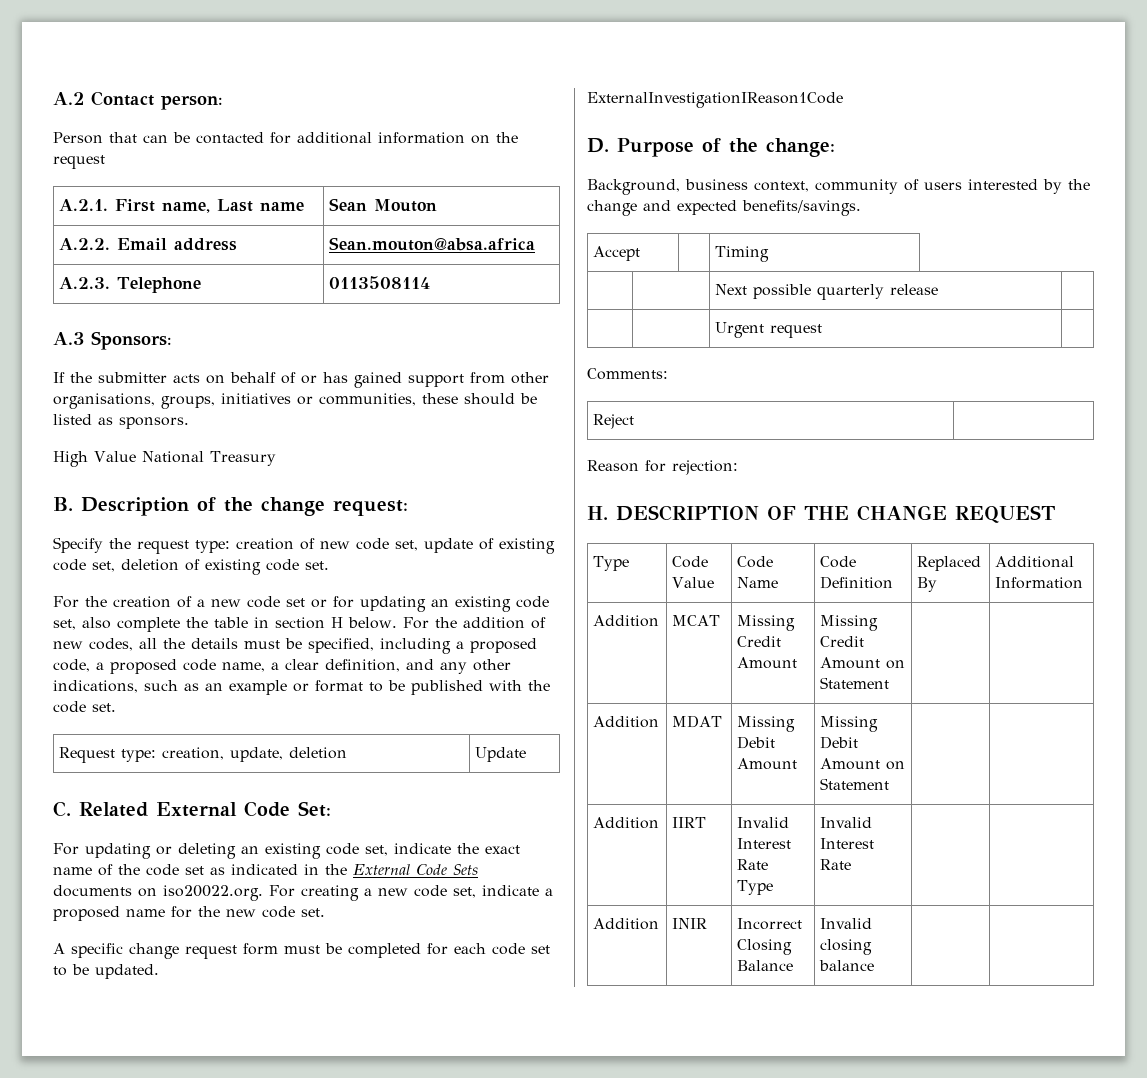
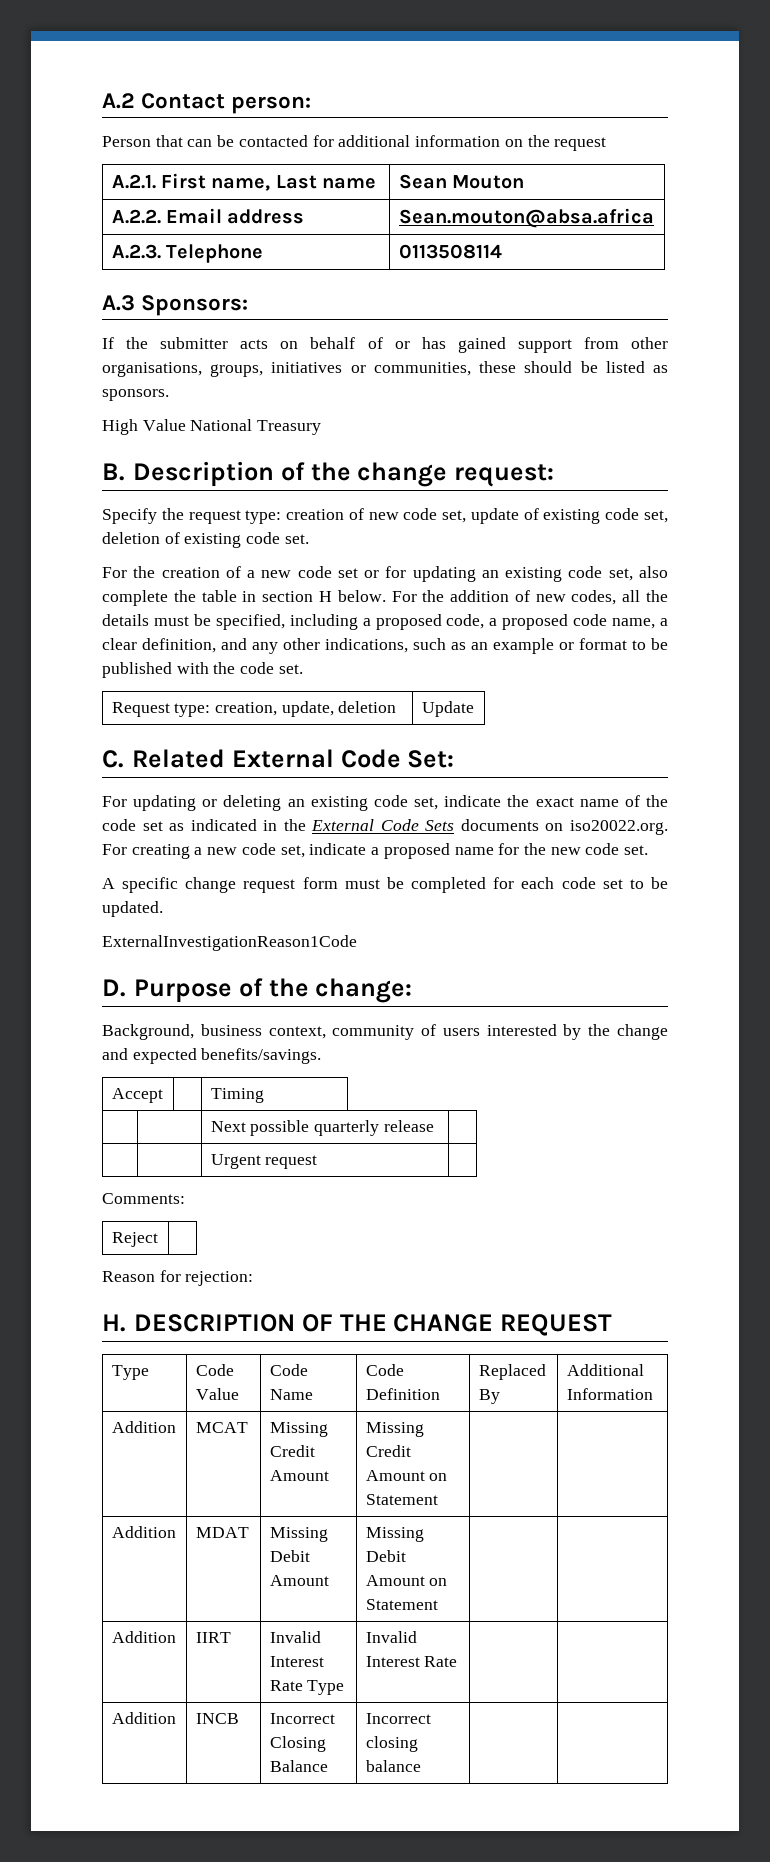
[587,92,843,108] ExternalInvestigationIReason1Code -> [102,935,357,951] ExternalInvestigationReason1Code
[672,918,708,929] INIR -> [195,1713,239,1724] INCB
[820,918,873,929] Invalid -> [365,1713,431,1724] Incorrect

